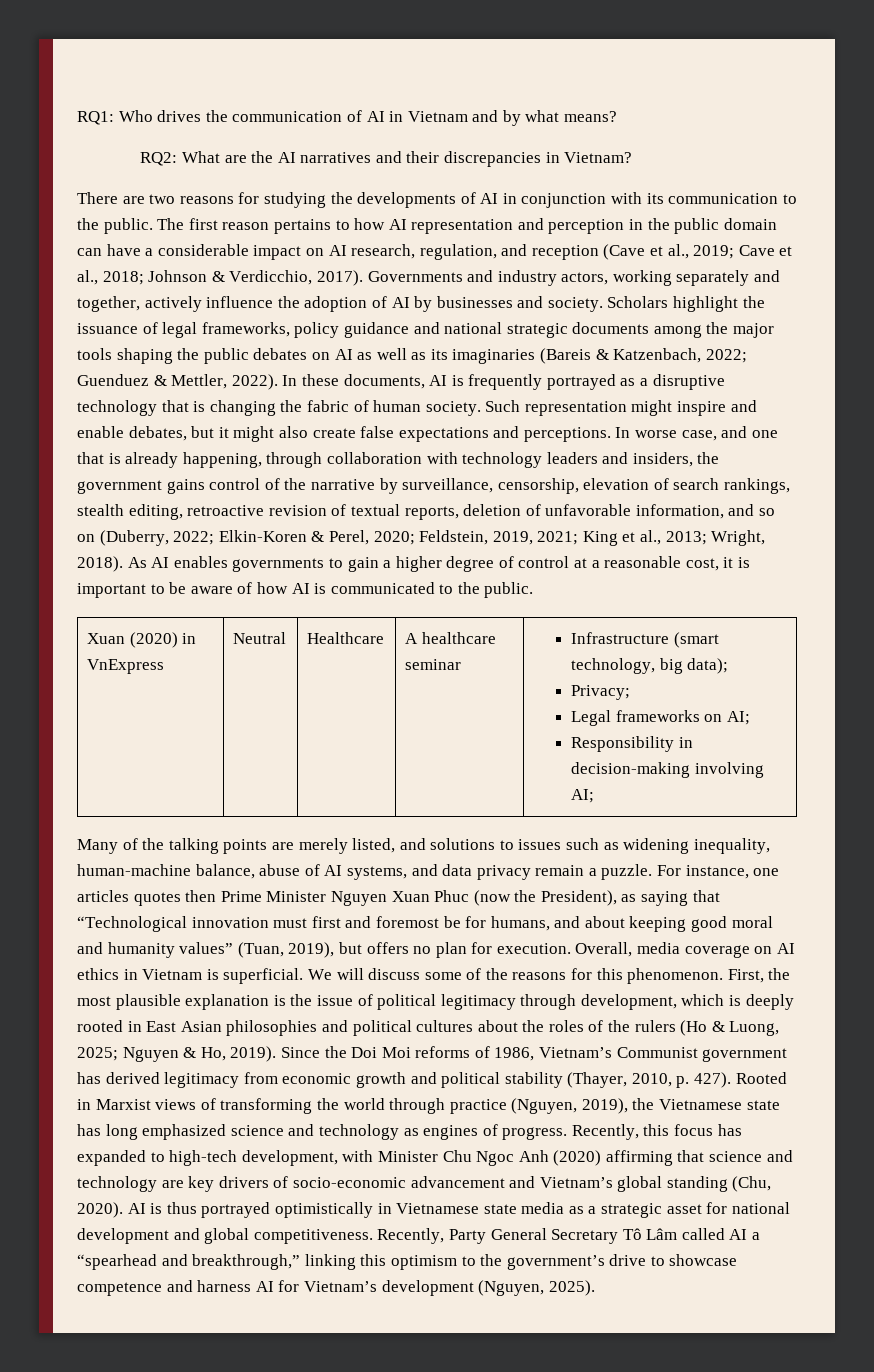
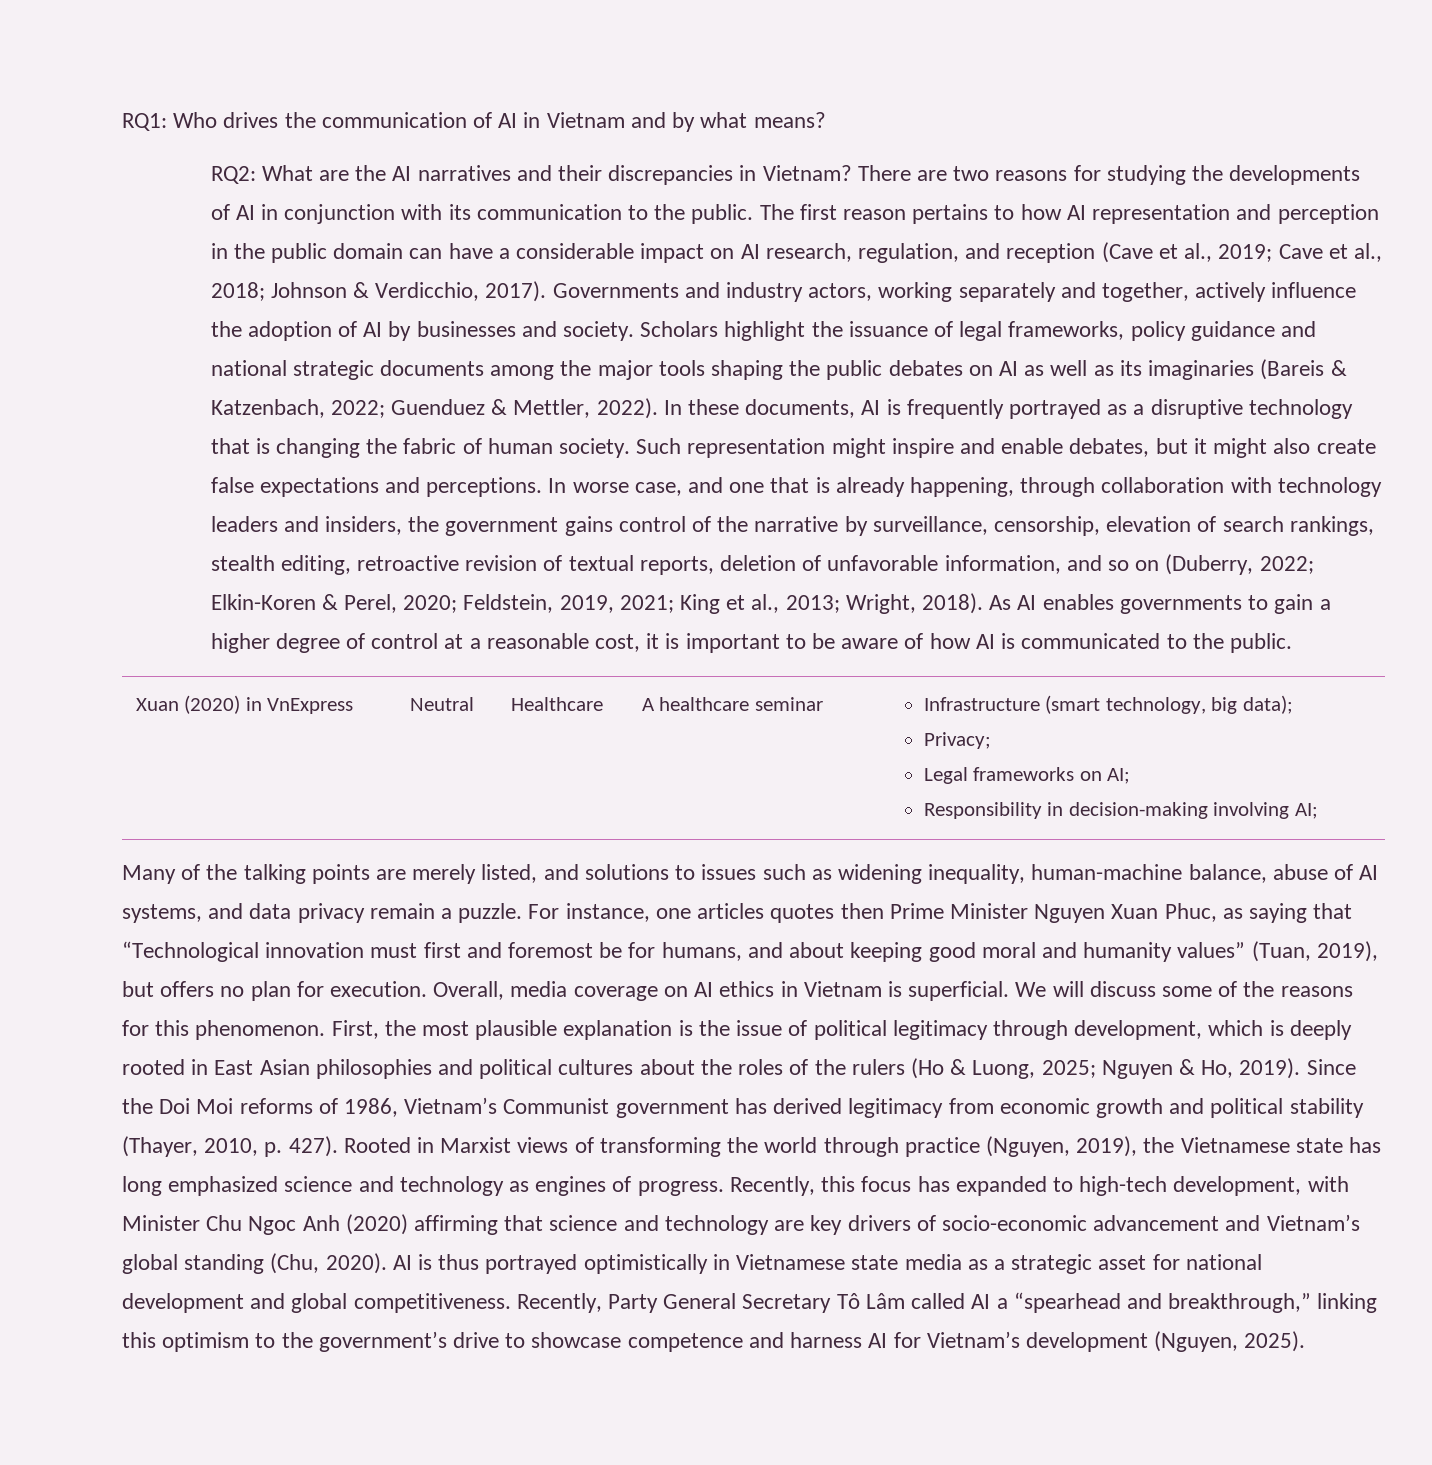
(633, 157) // -> (852, 173) none
[434,890,617,906] Phuc (now the President), -> [1164,903,1217,922] Phuc,

